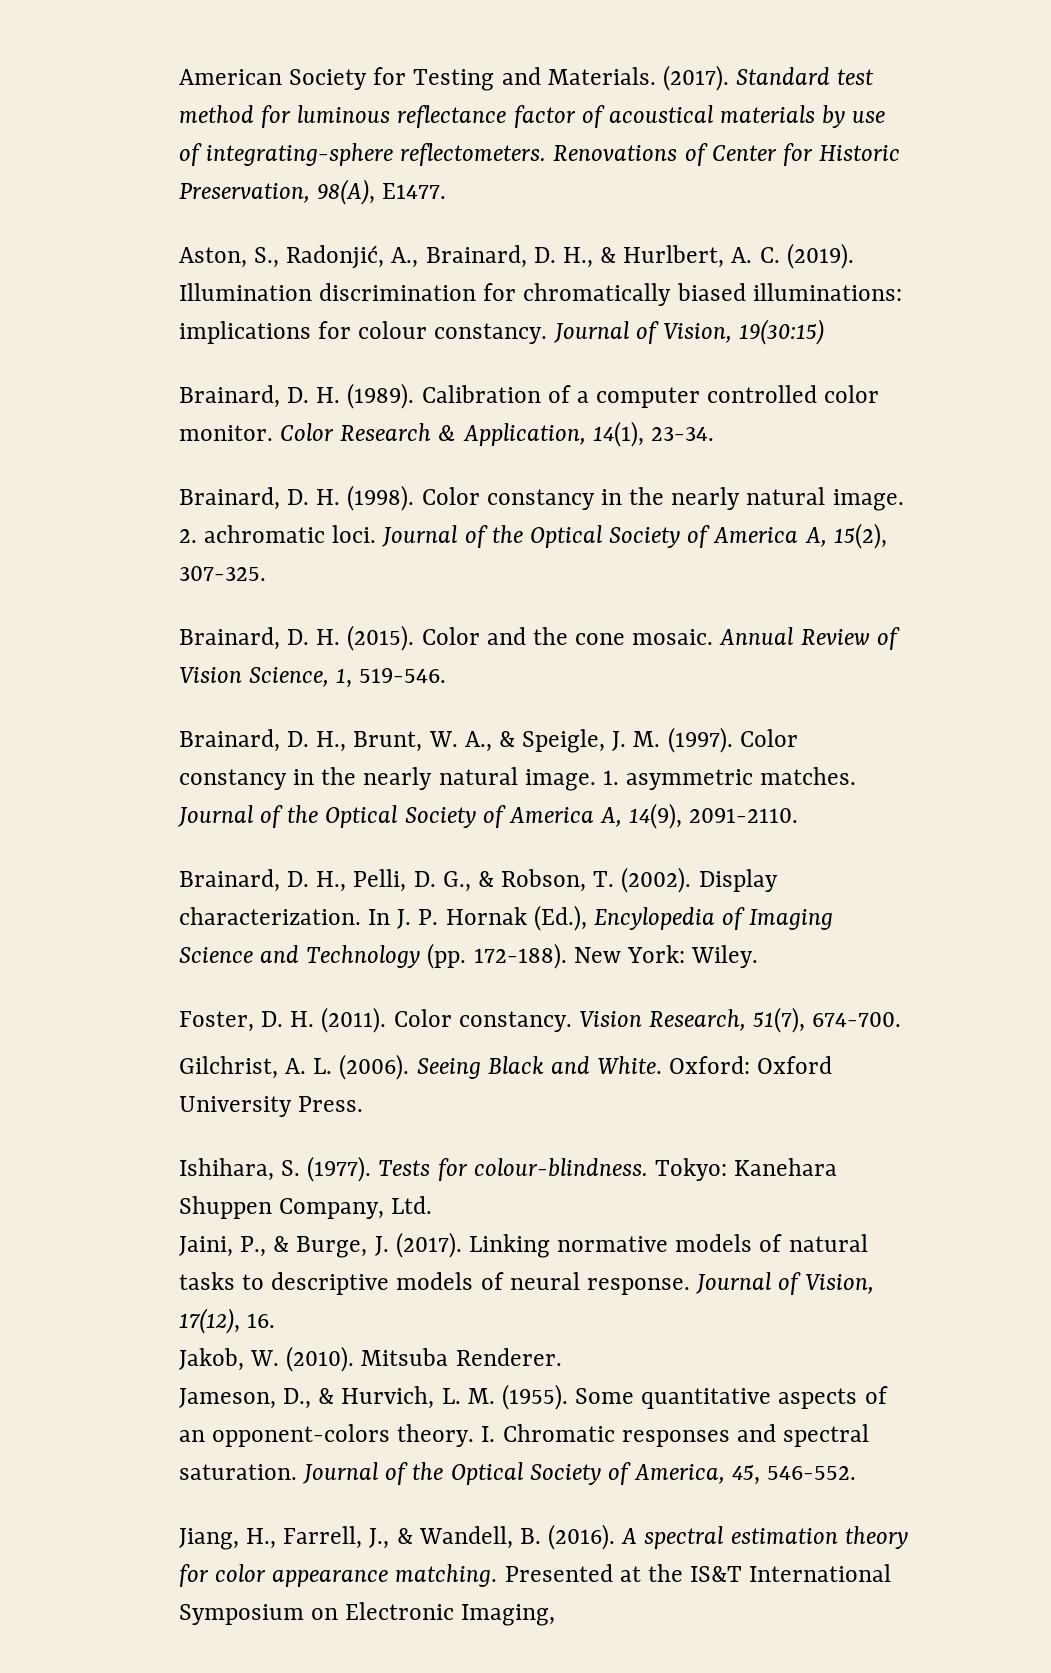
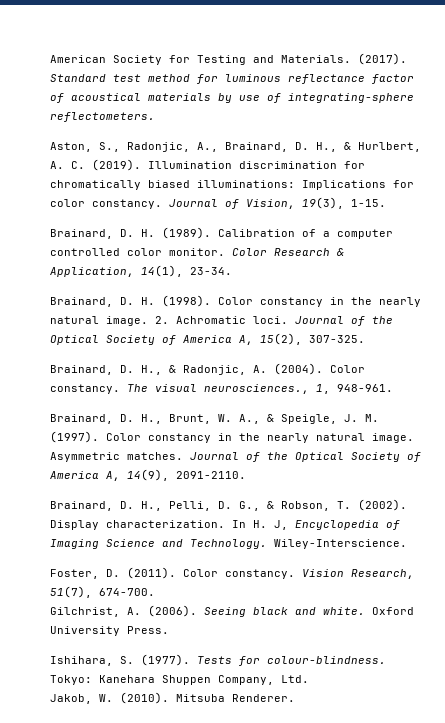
[553,143,901,166] [178,179,447,205] Renovations of Center for Historic Preservation, 98(A), E1477. -> (156, 117) none
[286,245,385,269] Radonjić, -> [127,142,191,152] Radonjic,
[178,321,428,344] implications for colour -> [302,180,415,190] [50,199,86,207] Implications for color
[739,319,825,345] 19(30:15) -> [302,197,387,209] 19(3), 1-15.
[204,525,326,543] achromatic -> [176,316,247,324] Achromatic
[316,625,900,651] [178,667,447,688] H. (2015). Color and the cone mosaic. Annual Review of Vision Science, 1, 519-546. -> [141,363,366,375] [50,384,394,394] H., & Radonjic, A. (2004). Color constancy. The visual neurosciences., 1, 948-961.
[602,769,754,790] 1. asymmetric -> [50,452,121,462] Asymmetric
[397,905,834,931] [178,943,759,969] J. P. Hornak (Ed.), Encylopedia of Imaging Science and Technology (pp. 172-188). New York: Wiley. -> [253,520,401,530] [50,539,408,549] H. J, Encyclopedia of Imaging Science and Technology. Wiley-Interscience.
[290,1011,315,1027] H. -> (121, 573) none
[313,1058,333,1074] L. -> (142, 611) none
[487,1056,751,1074] Black and White. Oxford: -> [253,607,366,615] black and white.
[178,1232,868,1258] [178,1272,875,1295] [178,1308,276,1334] // Jaini, P., & Burge, J. (2017). Linking normative models of natural tasks to descriptive models of neural response. Journal of Vision, 17(12), 16. -> (310, 679) none
[178,1384,888,1410] [178,1424,870,1447] [178,1462,857,1485] [178,1524,908,1550] [178,1564,892,1587] [178,1602,556,1626] // Jameson, D., & Hurvich, L. M. (1955). Some quantitative aspects of an opponent-colors theory. I. Chromatic responses and spectral saturation. Journal of the Optical Society of America, 45, 546-552. // Jiang, H., Farrell, J., & Wandell, B. (2016). A spectral estimation theory for color appearance matching. Presented at the IS&T International Symposium on Electronic Imaging, -> (296, 698) none

